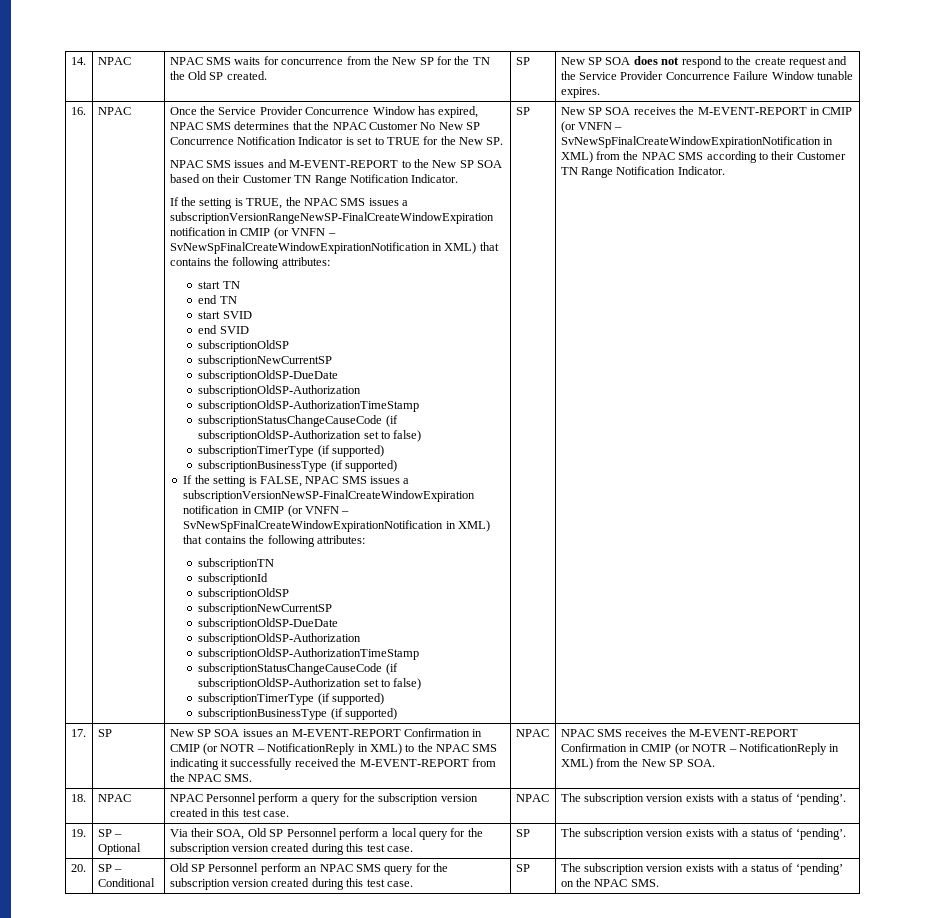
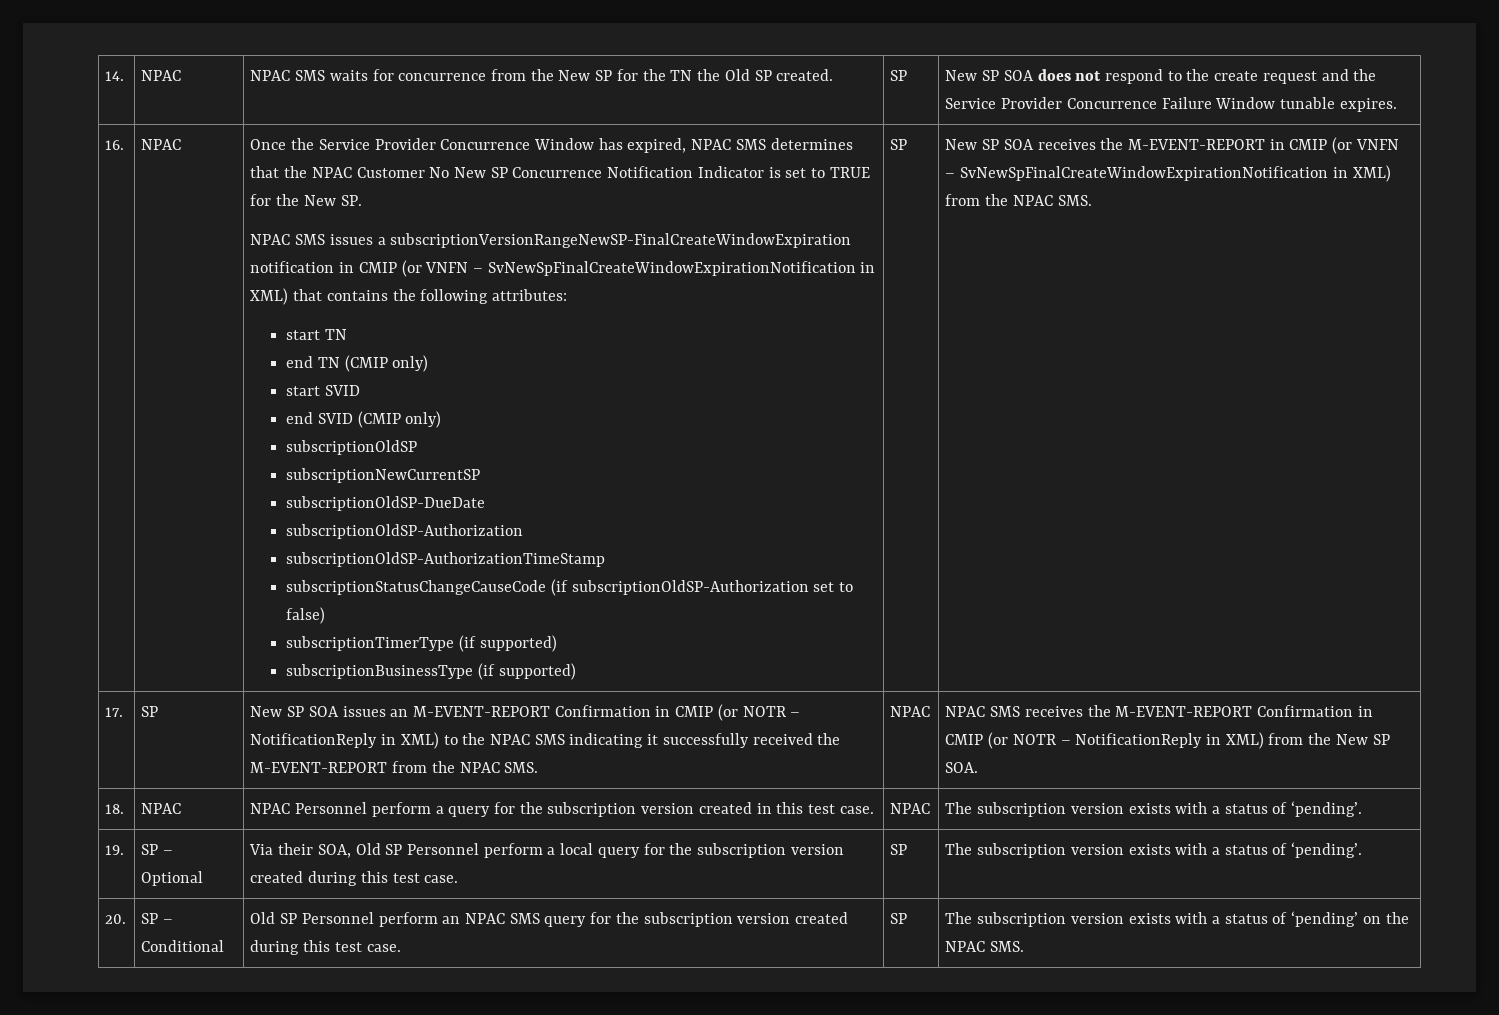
[267,159,503,168] [169,174,459,186] [169,197,399,209] and M-EVENT-REPORT to the New SP SOA based on their Customer TN Range Notification Indicator. // If the setting is TRUE, the NPAC SMS issues -> (373, 239) none
(237, 300) none -> [344,355,429,372] (CMIP only)
[198,340,290,352] [198,355,333,367] [198,370,339,382] [198,385,362,397] [198,400,420,412] [198,415,398,427] [198,430,422,442] [198,445,385,457] [198,460,398,472] [183,475,410,487] [183,490,476,502] [183,505,350,517] [183,520,491,532] [183,535,365,547] [198,558,275,570] [198,573,269,585] // subscriptionOldSP // subscriptionNewCurrentSP // subscriptionOldSP-DueDate // subscriptionOldSP-Authorization // subscriptionOldSP-AuthorizationTimeStamp // subscriptionStatusChangeCauseCode (if subscriptionOldSP-Authorization set to false) // subscriptionTimerType (if supported) // subscriptionBusinessType (if supported) // If the setting is FALSE, NPAC SMS issues a subscriptionVersionNewSP-FinalCreateWindowExpiration notification in CMIP (or VNFN – SvNewSpFinalCreateWindowExpirationNotification in XML) that contains the following attributes: // subscriptionTN // subscriptionId -> [357,411,442,428] (CMIP only)
[678,151,846,163] [560,166,725,178] SMS according to their Customer TN Range Notification Indicator. -> [1057,195,1092,206] SMS.

